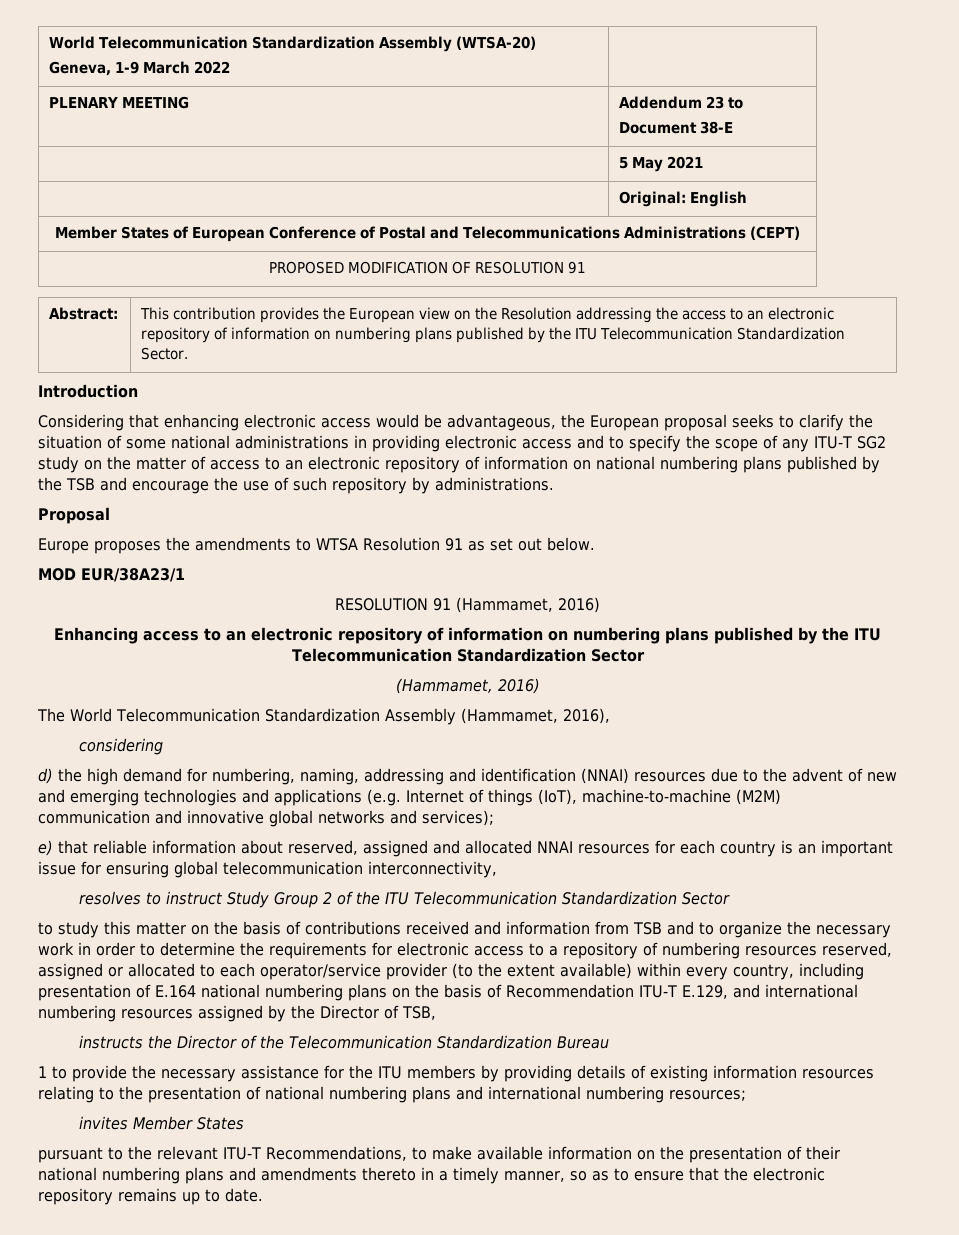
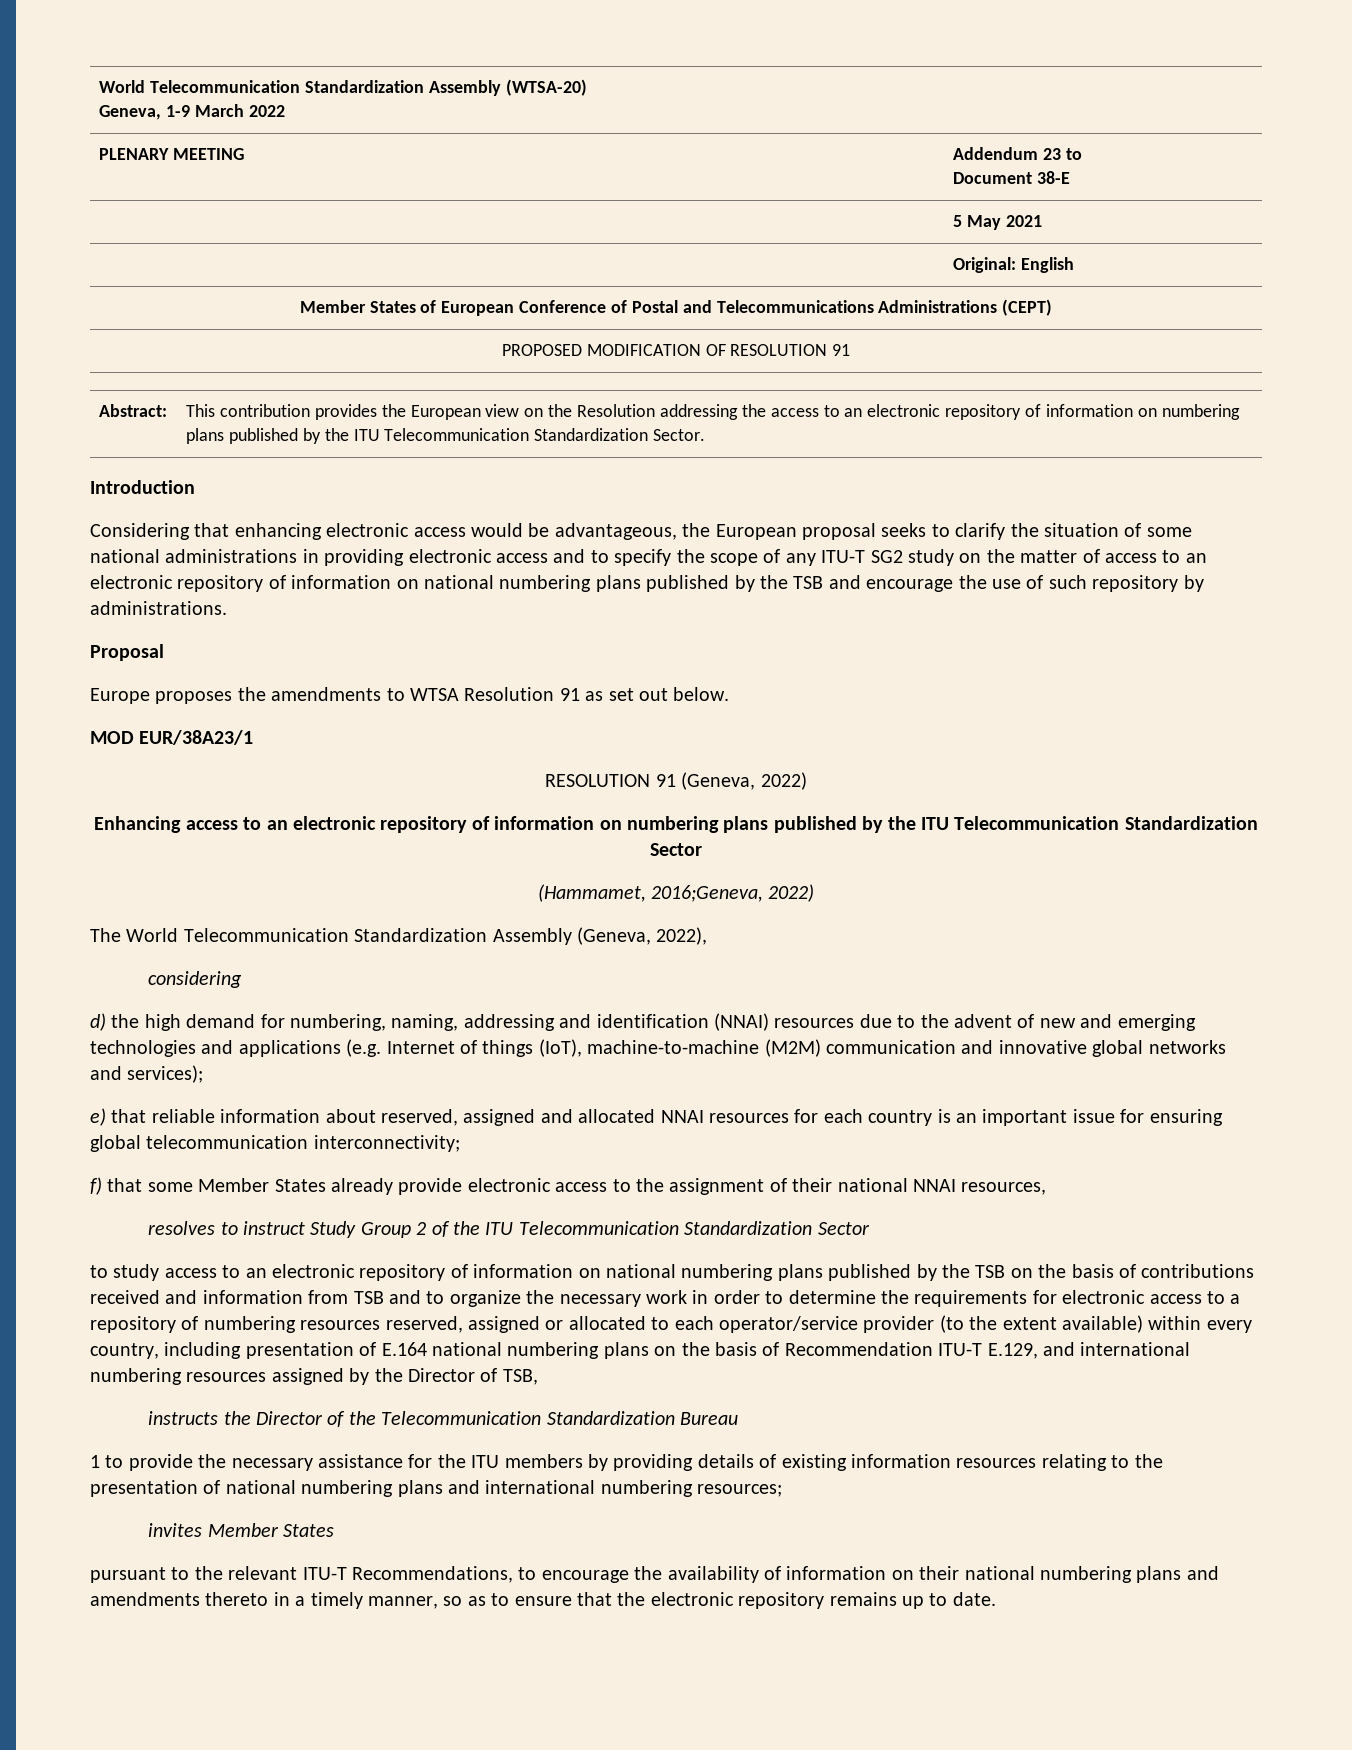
[455,597,600,613] (Hammamet, 2016) -> [681,772,807,790] (Geneva, 2022)
[497,678,540,694] 2016) -> [651,884,815,902] 2016;Geneva, 2022)
[460,708,610,724] (Hammamet, 2016), -> [577,927,708,945] (Geneva, 2022),
[368,861,497,878] interconnectivity, -> [313,1135,460,1152] [90,1177,1047,1195] interconnectivity; // f) that some Member States already provide electronic access to the assignment of their national NNAI resources,
[104,921,186,935] this matter -> [164,1264,1006,1281] access to an electronic repository of information on national numbering plans published by the TSB
[431,1146,802,1163] make available information on the presentation of -> [541,1566,914,1583] encourage the availability of information on

